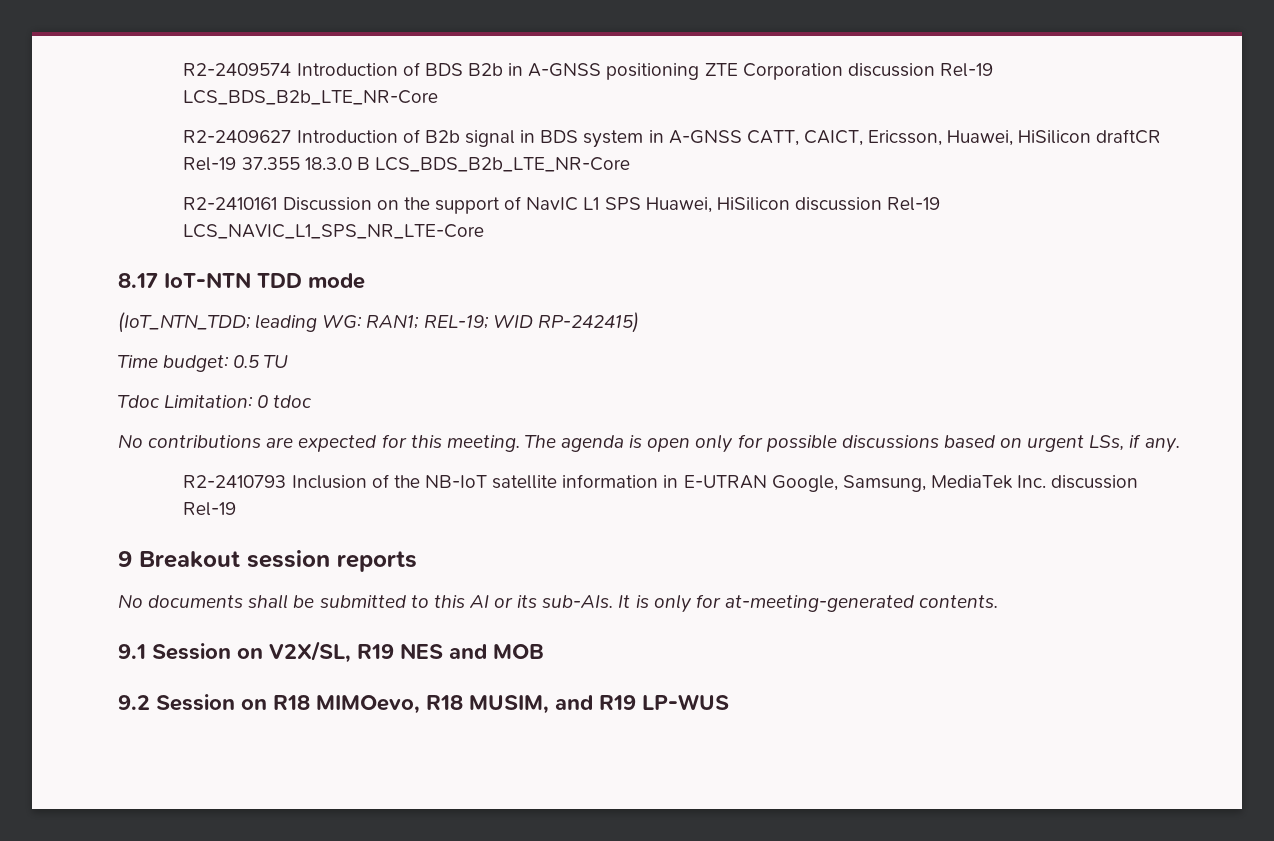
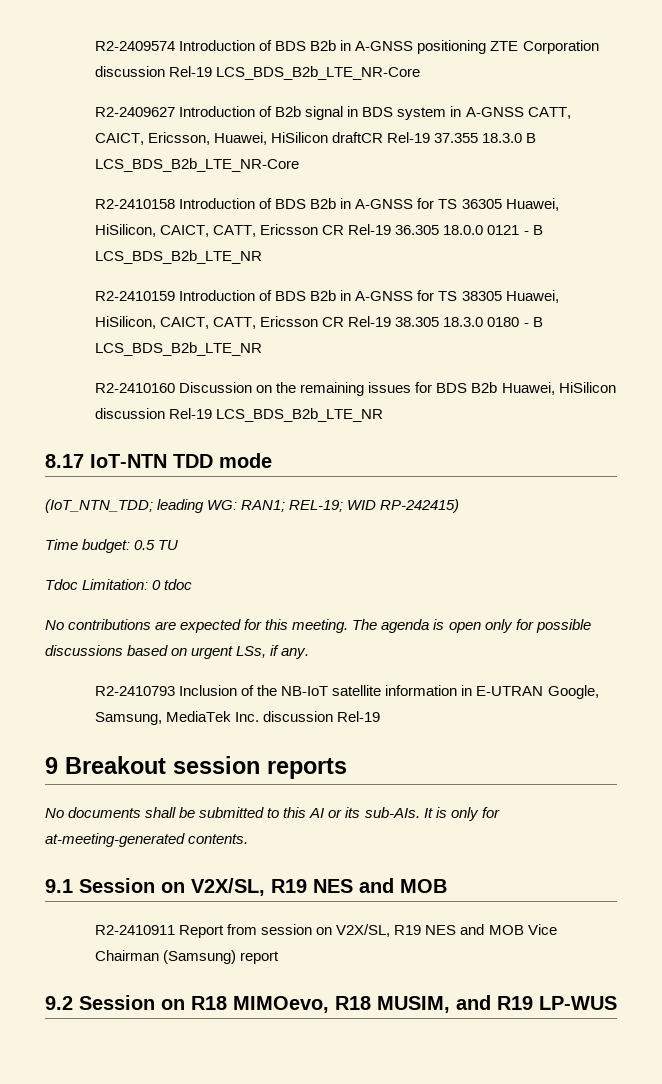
[183,196,641,214] R2-2410161 Discussion on the support of NavIC L1 SPS -> [95,198,559,211] [95,224,543,237] [95,250,263,264] [95,290,559,303] [95,316,543,329] [95,342,263,356] [95,382,498,396] R2-2410158 Introduction of BDS B2b in A-GNSS for TS 36305 Huawei, HiSilicon, CAICT, CATT, Ericsson CR Rel-19 36.305 18.0.0 0121 - B LCS_BDS_B2b_LTE_NR // R2-2410159 Introduction of BDS B2b in A-GNSS for TS 38305 Huawei, HiSilicon, CAICT, CATT, Ericsson CR Rel-19 38.305 18.3.0 0180 - B LCS_BDS_B2b_LTE_NR // R2-2410160 Discussion on the remaining issues for BDS B2b
[183,224,485,239] LCS_NAVIC_L1_SPS_NR_LTE-Core -> [216,408,384,422] LCS_BDS_B2b_LTE_NR
(544, 651) none -> [95,924,557,938] [95,950,280,964] // R2-2410911 Report from session on V2X/SL, R19 NES and MOB Vice Chairman (Samsung) report

